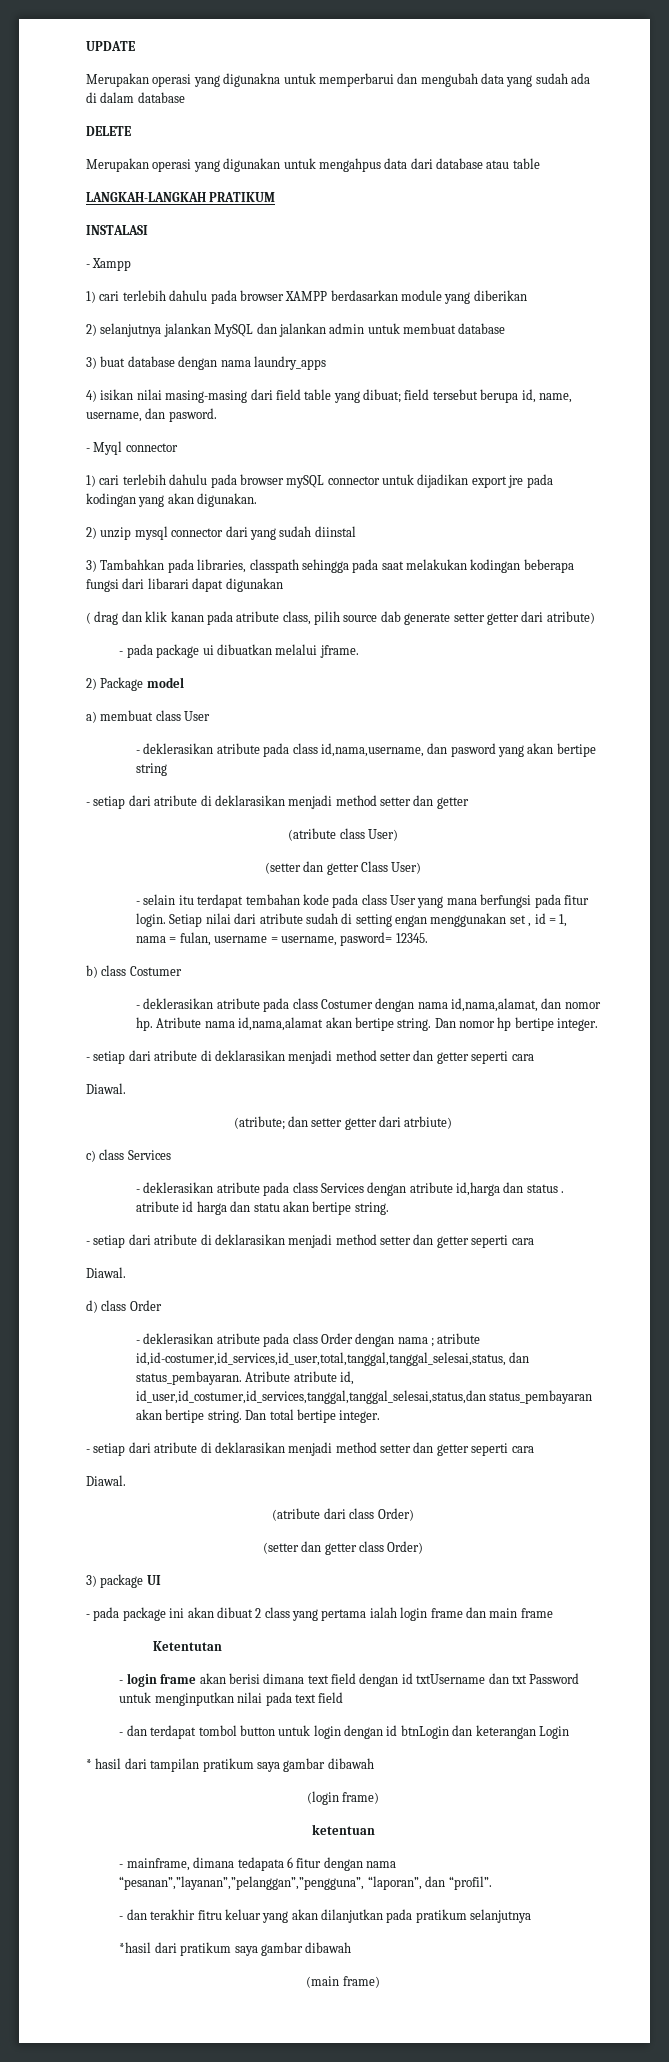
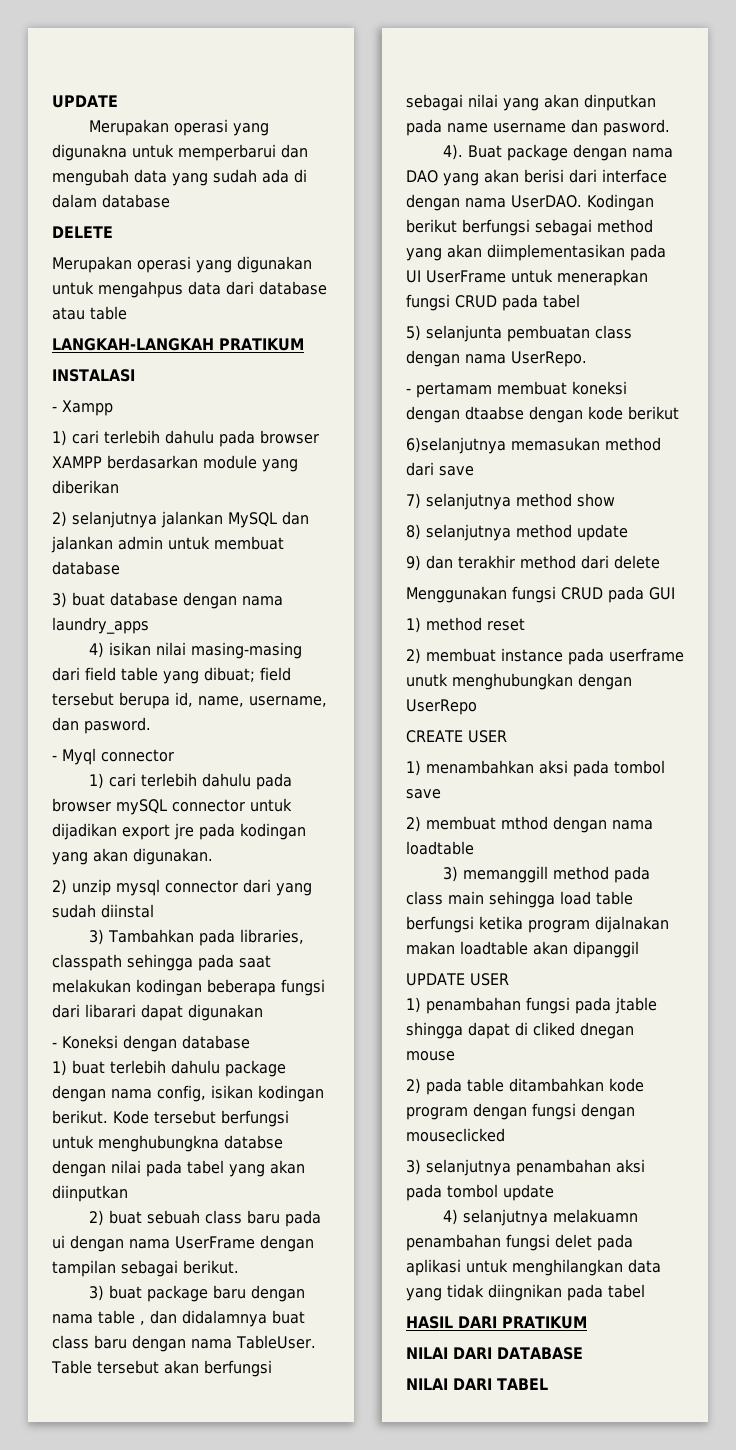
[86,611,595,625] [119,644,359,658] [86,677,184,691] [86,710,211,723] [136,743,596,757] [136,763,168,776] [86,795,469,809] [288,828,398,841] [264,861,422,875] [136,894,589,908] [136,913,568,927] [136,932,428,946] [86,965,182,978] [136,998,601,1012] [136,1017,599,1031] [86,1050,534,1064] [86,1083,126,1094] [233,1116,453,1130] [86,1149,171,1162] [136,1182,565,1196] [136,1201,389,1215] [86,1234,534,1248] [86,1267,126,1278] [86,1300,162,1313] [136,1333,481,1347] [136,1352,530,1366] [136,1371,355,1385] [136,1390,593,1404] [136,1409,381,1423] [86,1442,534,1456] [86,1475,126,1486] [272,1508,414,1521] [262,1541,424,1555] [86,1574,161,1588] [86,1607,553,1621] [152,1641,222,1651] [119,1673,580,1687] [119,1692,344,1706] [119,1725,569,1739] [86,1758,374,1772] [306,1791,380,1805] [311,1824,375,1835] [119,1857,396,1871] [119,1876,492,1890] [119,1909,532,1923] [119,1942,352,1956] [306,1976,380,1988] ( drag dan klik kanan pada atribute class, pilih source dab generate setter getter dari atribute) // - pada package ui dibuatkan melalui jframe. // 2) Package model // a) membuat class User // - deklerasikan atribute pada class id,nama,username, dan pasword yang akan bertipe string // - setiap dari atribute di deklarasikan menjadi method setter dan getter // (atribute class User) // (setter dan getter Class User) // - selain itu terdapat tembahan kode pada class User yang mana berfungsi pada fitur login. Setiap nilai dari atribute sudah di setting engan menggunakan set , id = 1, nama = fulan, username = username, pasword= 12345. // b) class Costumer // - deklerasikan atribute pada class Costumer dengan nama id,nama,alamat, dan nomor hp. Atribute nama id,nama,alamat akan bertipe string. Dan nomor hp bertipe integer. // - setiap dari atribute di deklarasikan menjadi method setter dan getter seperti cara // Diawal. // (atribute; dan setter getter dari atrbiute) // c) class Services // - deklerasikan atribute pada class Services dengan atribute id,harga dan status . atribute id harga dan statu akan bertipe string. // - setiap dari atribute di deklarasikan menjadi method setter dan getter seperti cara // Diawal. // d) class Order // - deklerasikan atribute pada class Order dengan nama ; atribute id,id-costumer,id_services,id_user,total,tanggal,tanggal_selesai,status, dan status_pembayaran. Atribute atribute id, id_user,id_costumer,id_services,tanggal,tanggal_selesai,status,dan status_pembayaran akan bertipe string. Dan total bertipe integer. // - setiap dari atribute di deklarasikan menjadi method setter dan getter seperti cara // Diawal. // (atribute dari class Order) // (setter dan getter class Order) // 3) package UI // - pada package ini akan dibuat 2 class yang pertama ialah login frame dan main frame // Ketentutan // - login frame akan berisi dimana text field dengan id txtUsername dan txt Password untuk menginputkan nilai pada text field // - dan terdapat tombol button untuk login dengan id btnLogin dan keterangan Login // * hasil dari tampilan pratikum saya gambar dibawah // (login frame) // ketentuan // - mainframe, dimana tedapata 6 fitur dengan nama “pesanan”,”layanan”,”pelanggan”,”pengguna”, “laporan”, dan “profil”. // - dan terakhir fitru keluar yang akan dilanjutkan pada pratikum selanjutnya // *hasil dari pratikum saya gambar dibawah // (main frame) -> [52,1035,250,1052] [52,1060,286,1077] [52,1085,324,1102] [52,1110,289,1127] [52,1135,283,1152] [52,1160,305,1177] [52,1185,128,1202] [89,1210,322,1227] [52,1235,314,1252] [52,1260,239,1277] [89,1285,306,1302] [52,1310,305,1327] [52,1335,316,1352] [51,1360,272,1377] [406,94,656,111] [406,119,670,136] [443,144,674,161] [406,169,667,186] [406,194,654,211] [406,219,653,236] [406,244,666,261] [406,269,648,286] [406,294,580,311] [406,325,632,342] [406,350,587,367] [406,381,627,398] [406,406,679,423] [406,437,661,454] [406,462,474,476] [406,493,615,510] [406,524,628,541] [406,555,660,571] [406,586,675,603] [406,617,525,633] [406,648,684,665] [406,673,632,690] [406,699,477,715] [406,730,507,743] [406,760,665,777] [406,789,441,799] [406,816,653,833] [406,841,474,855] [443,866,651,883] [406,891,633,908] [406,916,669,933] [406,941,639,958] [406,973,509,986] [406,997,657,1014] [406,1022,634,1039] [406,1051,455,1061] [406,1078,644,1095] [406,1103,635,1120] [406,1128,505,1142] [406,1159,645,1176] [406,1184,554,1201] [443,1209,639,1226] [406,1234,633,1251] [406,1259,661,1276] [406,1284,645,1301] [406,1316,587,1329] [406,1347,583,1360] [406,1378,548,1390] - Koneksi dengan database // 1) buat terlebih dahulu package dengan nama config, isikan kodingan berikut. Kode tersebut berfungsi untuk menghubungkna databse dengan nilai pada tabel yang akan diinputkan // 2) buat sebuah class baru pada ui dengan nama UserFrame dengan tampilan sebagai berikut. // 3) buat package baru dengan nama table , dan didalamnya buat class baru dengan nama TableUser. Table tersebut akan berfungsi sebagai nilai yang akan dinputkan pada name username dan pasword. // 4). Buat package dengan nama DAO yang akan berisi dari interface dengan nama UserDAO. Kodingan berikut berfungsi sebagai method yang akan diimplementasikan pada UI UserFrame untuk menerapkan fungsi CRUD pada tabel // 5) selanjunta pembuatan class dengan nama UserRepo. // - pertamam membuat koneksi dengan dtaabse dengan kode berikut // 6)selanjutnya memasukan method dari save // 7) selanjutnya method show // 8) selanjutnya method update // 9) dan terakhir method dari delete // Menggunakan fungsi CRUD pada GUI // 1) method reset // 2) membuat instance pada userframe unutk menghubungkan dengan UserRepo // CREATE USER // 1) menambahkan aksi pada tombol save // 2) membuat mthod dengan nama loadtable // 3) memanggill method pada class main sehingga load table berfungsi ketika program dijalnakan makan loadtable akan dipanggil // UPDATE USER // 1) penambahan fungsi pada jtable shingga dapat di cliked dnegan mouse // 2) pada table ditambahkan kode program dengan fungsi dengan mouseclicked // 3) selanjutnya penambahan aksi pada tombol update // 4) selanjutnya melakuamn penambahan fungsi delet pada aplikasi untuk menghilangkan data yang tidak diingnikan pada tabel // HASIL DARI PRATIKUM // NILAI DARI DATABASE // NILAI DARI TABEL

